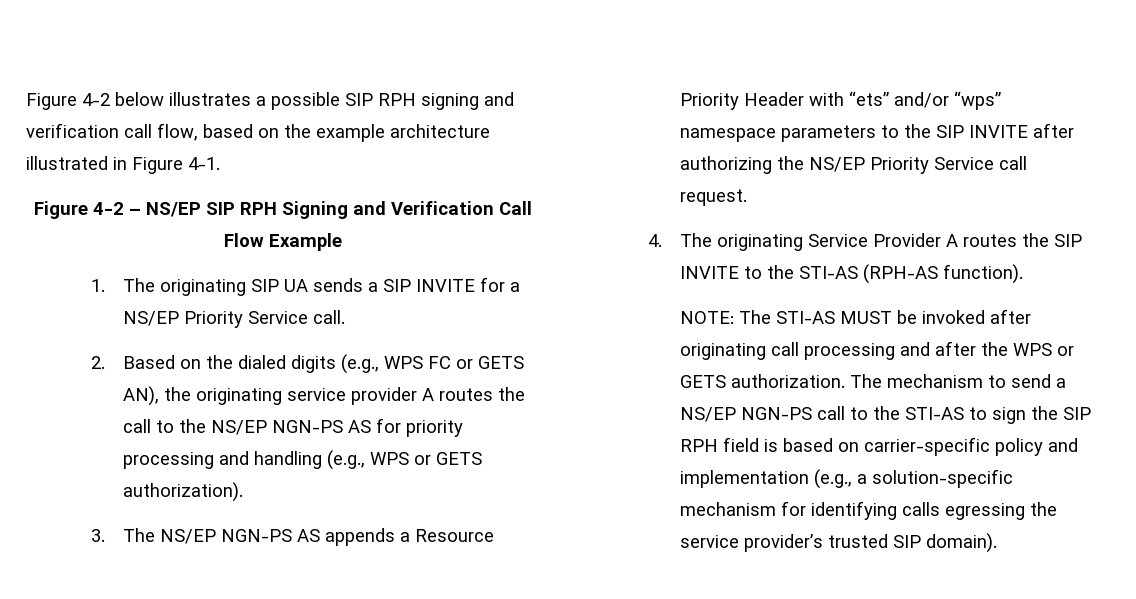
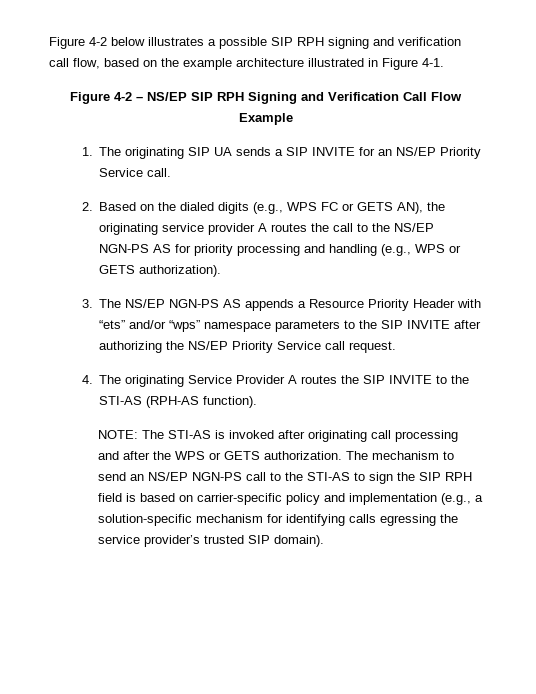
[509,282,520,292] a -> [378,149,393,156] an
[839,310,917,324] MUST be -> [214,430,225,439] is
[1055,378,1066,388] a -> [129,474,144,481] an

